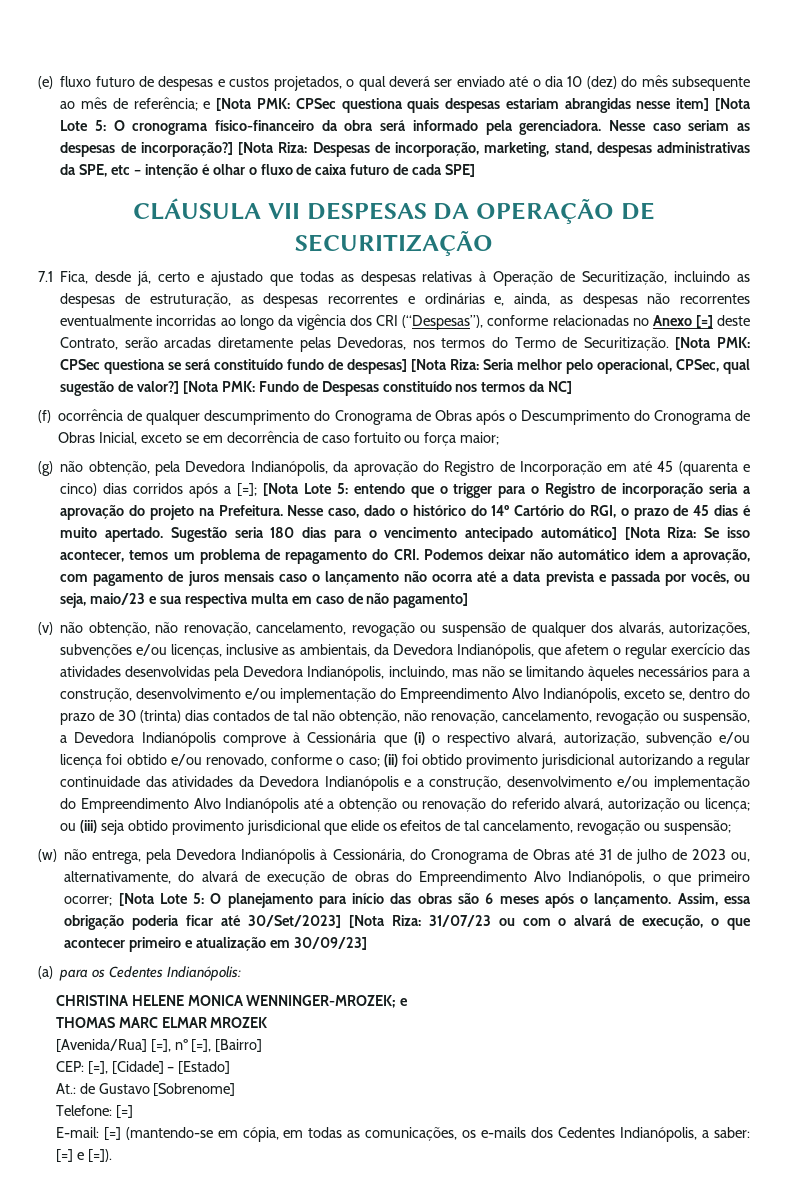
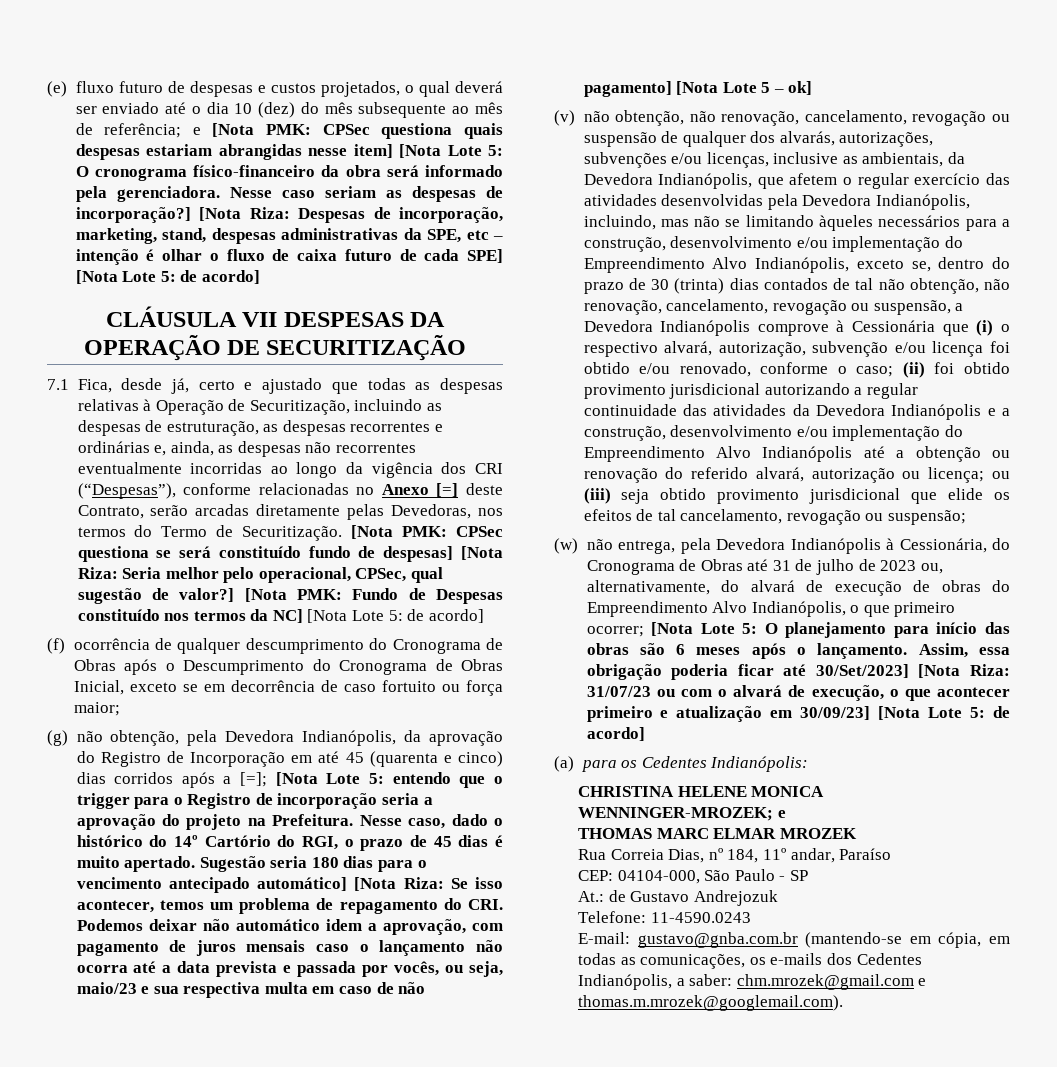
(476, 170) none -> [75,270,260,284] [Nota Lote 5: de acordo]
(573, 387) none -> [307,609,484,623] [Nota Lote 5: de acordo]
(469, 600) none -> [676,81,813,95] [Nota Lote 5 – ok]
(367, 943) none -> [878,706,1010,720] [586,727,645,741] [Nota Lote 5: de acordo]
[55,1039,263,1052] [55,1061,231,1074] [Avenida/Rua] [=], nº [=], [Bairro] // CEP: [=], [Cidade] – [Estado] -> [578,848,892,863] [578,869,809,884] Rua Correia Dias, nº 184, 11º andar, Paraíso // CEP: 04104-000, São Paulo - SP
[153,1083,236,1096] [Sobrenome] -> [693,890,778,906] Andrejozuk
[115,1105,133,1118] [=] -> [650,912,751,923] 11-4590.0243
[103,1127,121,1140] [=] -> [637,932,798,948] gustavo@gnba.com.br
[55,1149,112,1162] [=] e [=]). -> [736,974,927,990] [578,995,844,1011] chm.mrozek@gmail.com e thomas.m.mrozek@googlemail.com).

